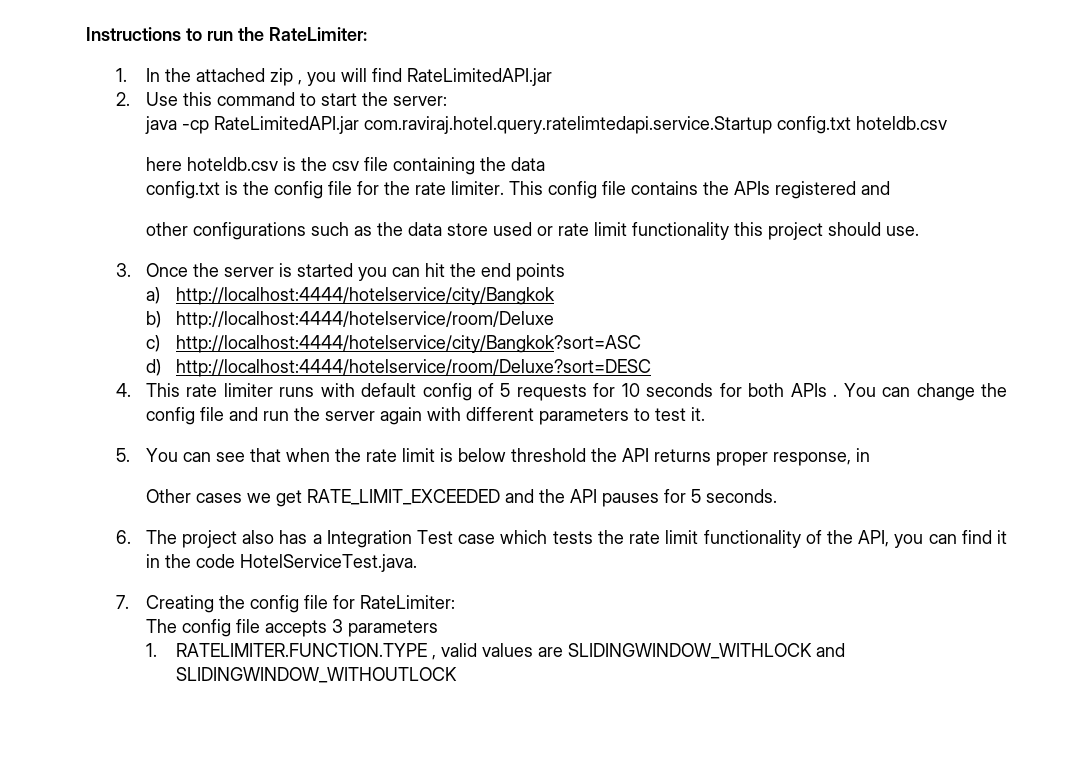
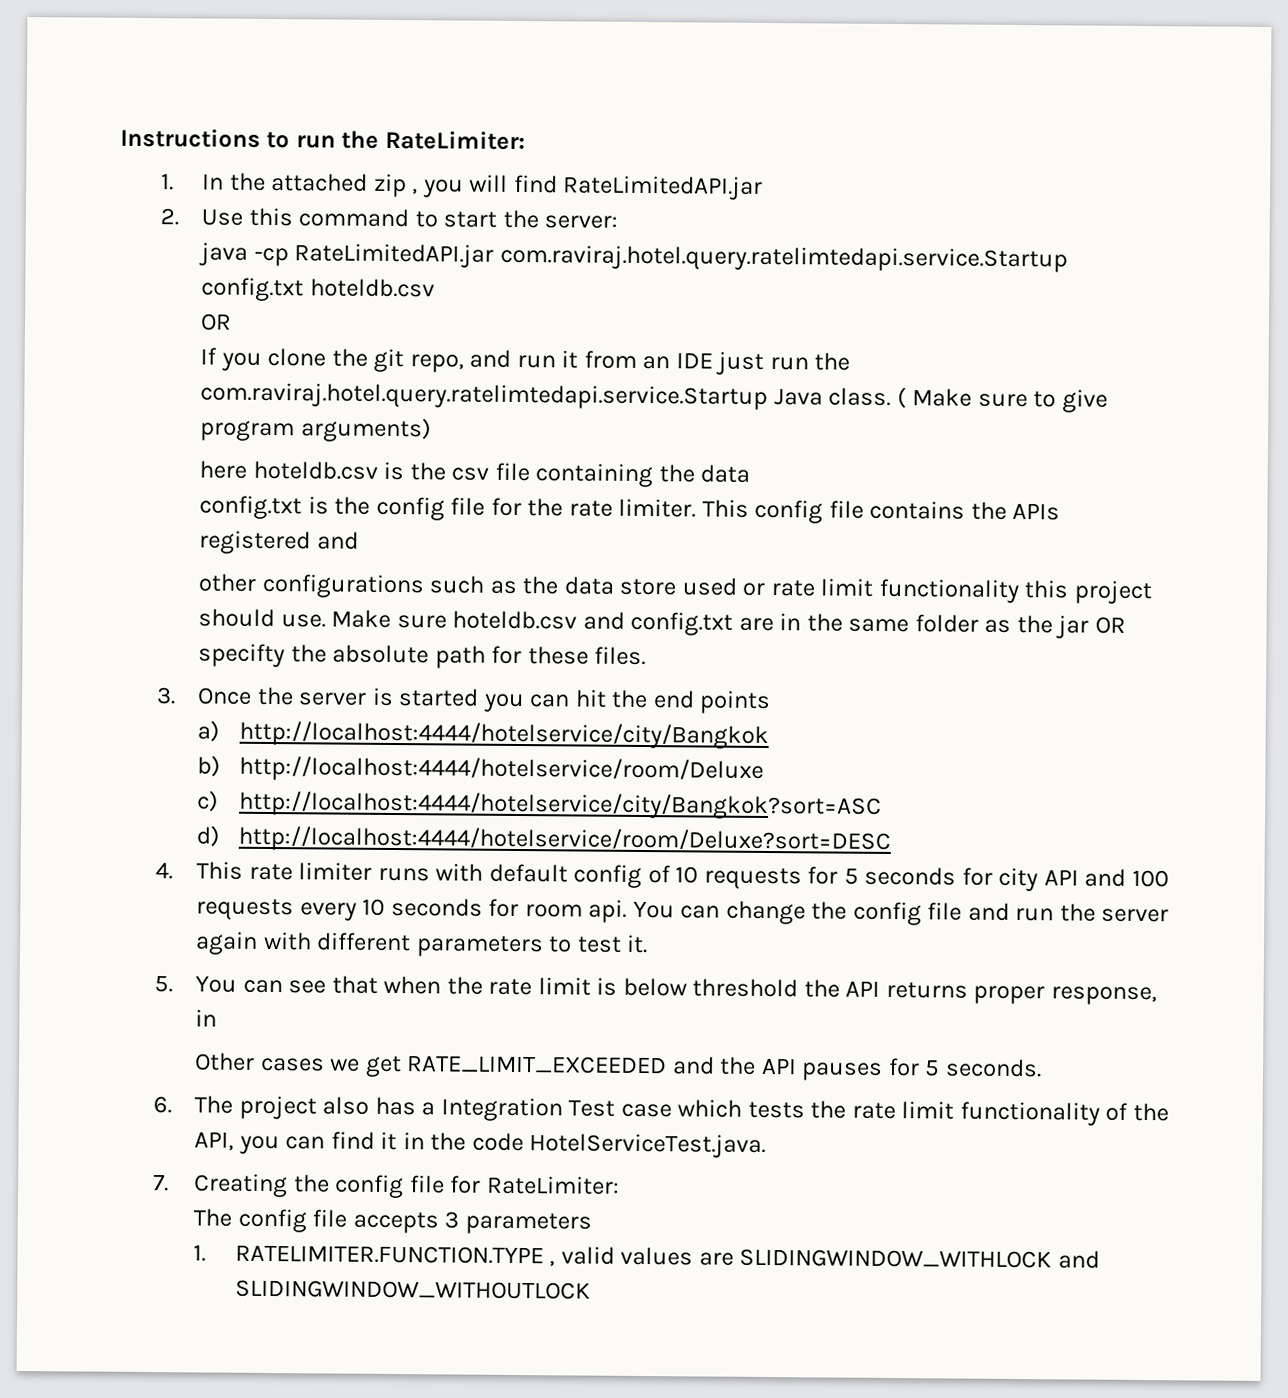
(947, 123) none -> [200,313,233,331] [200,347,851,375] [200,382,1108,413] [200,417,432,443] // OR // If you clone the git repo, and run it from an IDE just run the com.raviraj.hotel.query.ratelimtedapi.service.Startup Java class. ( Make sure to give program arguments)
(919, 231) none -> [331,609,1126,639] [198,643,647,669] Make sure hoteldb.csv and config.txt are in the same folder as the jar OR specifty the absolute path for these files.
[500,383,511,397] 5 -> [675,866,699,884] 10
[621,383,838,397] 10 seconds for both APIs . -> [843,866,1169,892] [196,897,628,923] 5 seconds for city API and 100 requests every 10 seconds for room api.

